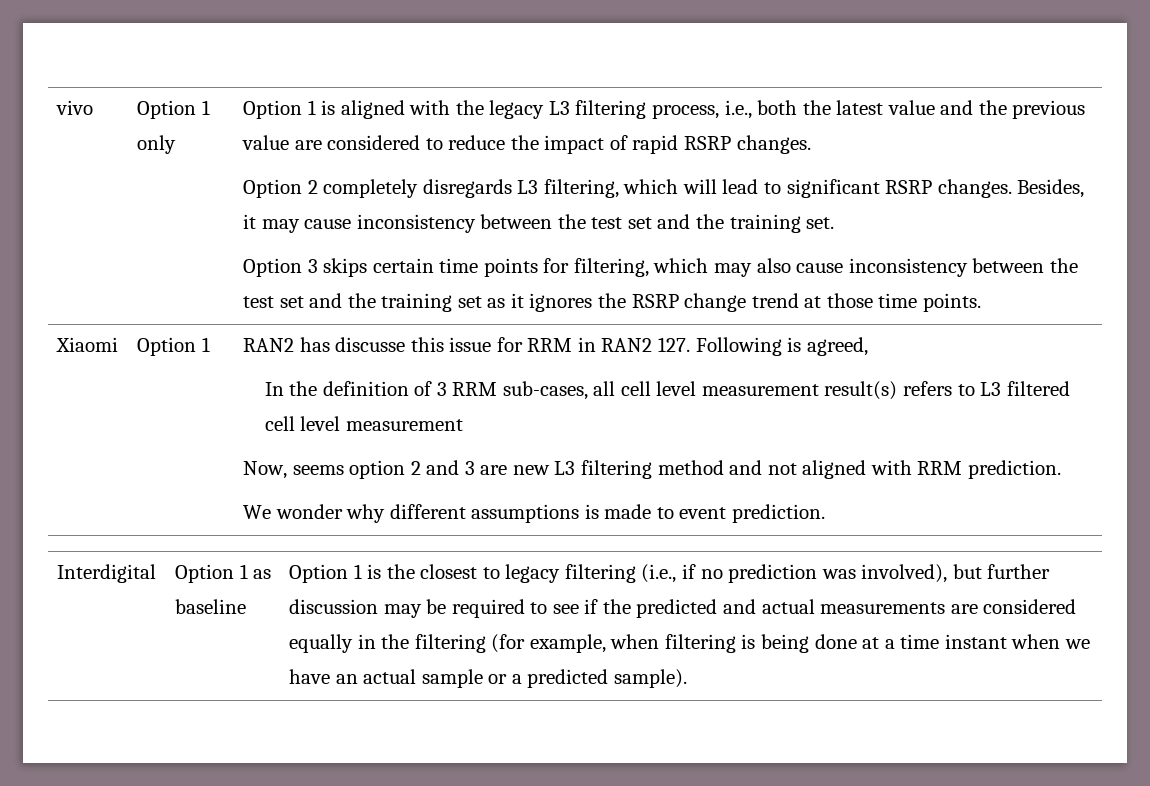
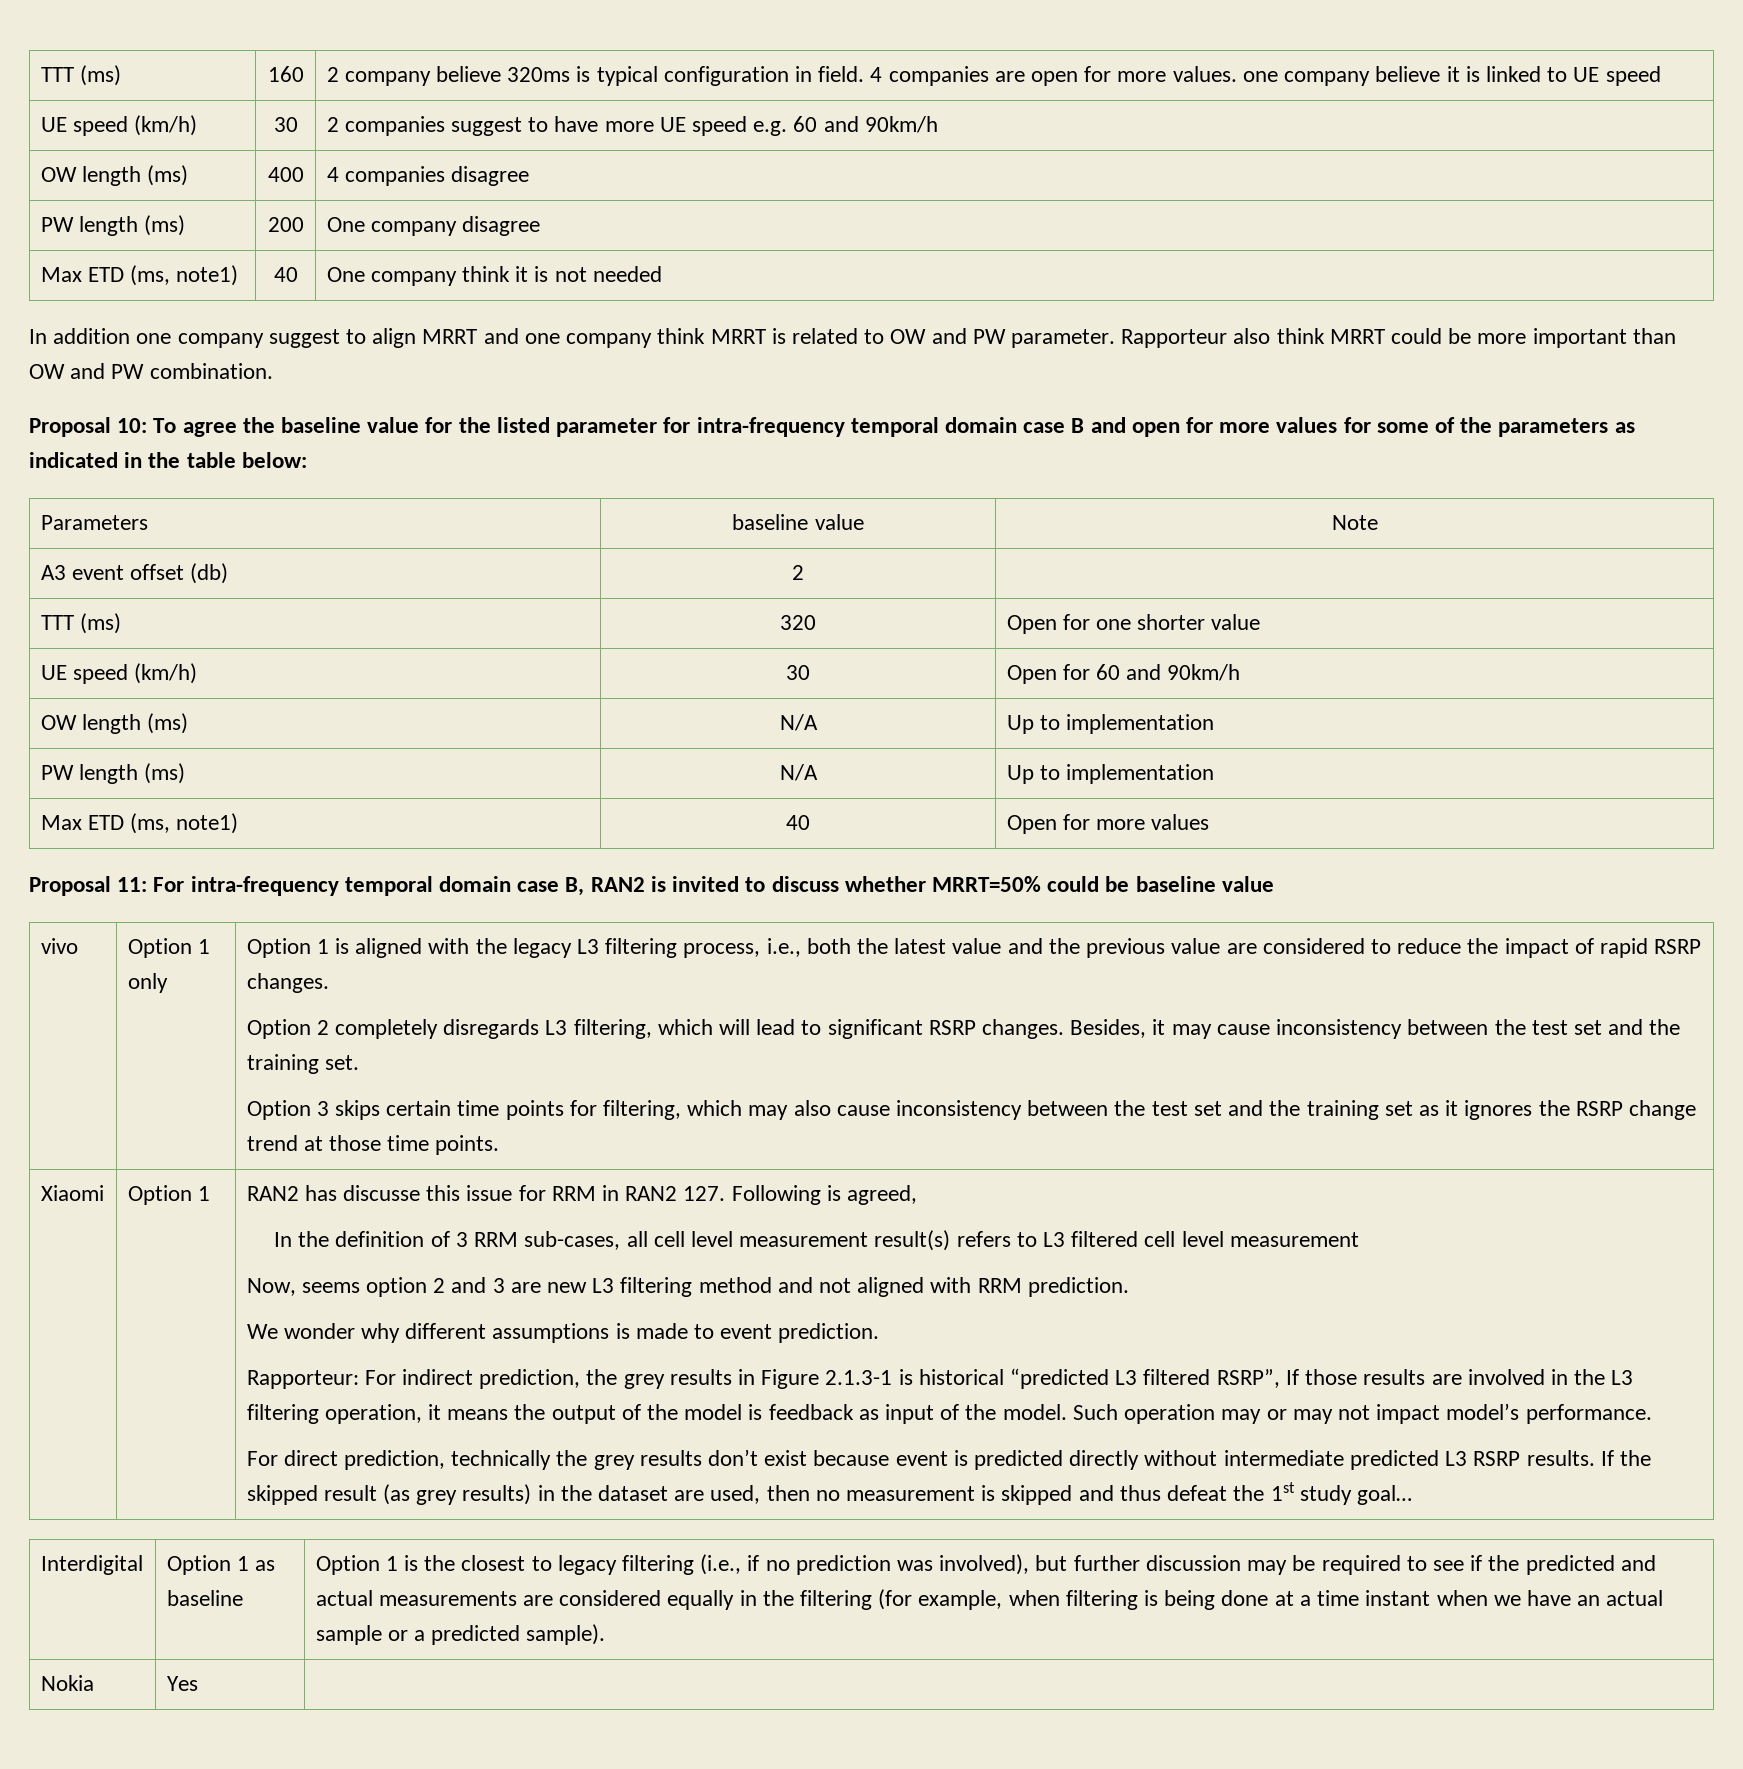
(56, 107) none -> [40,65,121,86] [267,66,304,82] [326,66,1661,86] [40,115,197,136] [273,117,298,132] [326,116,938,136] [40,165,188,186] [267,167,304,182] [326,166,529,186] [40,215,185,236] [267,217,304,232] [326,216,540,236] [40,265,239,286] [273,267,298,282] [326,266,662,286] [29,328,1676,348] [29,363,273,379] [29,417,1635,437] [29,452,307,468] [40,515,148,530] [732,514,864,530] [1331,515,1378,530] [40,563,229,584] [792,565,804,580] [40,613,121,634] [780,615,816,630] [1006,614,1261,634] [40,663,197,684] [786,665,810,680] [1006,664,1241,684] [40,713,188,734] [779,714,818,731] [1006,714,1214,734] [40,763,185,784] [779,764,818,781] [1006,764,1214,784] [40,813,239,834] [786,815,810,830] [1006,814,1210,834] [29,876,1274,896] TTT (ms) | 160 | 2 company believe 320ms is typical configuration in field. 4 companies are open for more values. one company believe it is linked to UE speed // UE speed (km/h) | 30 | 2 companies suggest to have more UE speed e.g. 60 and 90km/h // OW length (ms) | 400 | 4 companies disagree // PW length (ms) | 200 | One company disagree // Max ETD (ms, note1) | 40 | One company think it is not needed // In addition one company suggest to align MRRT and one company think MRRT is related to OW and PW parameter. Rapporteur also think MRRT could be more important than OW and PW combination. // Proposal 10: To agree the baseline value for the listed parameter for intra-frequency temporal domain case B and open for more values for some of the parameters as indicated in the table below: // Parameters | baseline value | Note // A3 event offset (db) | 2 | // TTT (ms) | 320 | Open for one shorter value // UE speed (km/h) | 30 | Open for 60 and 90km/h // OW length (ms) | N/A | Up to implementation // PW length (ms) | N/A | Up to implementation // Max ETD (ms, note1) | 40 | Open for more values // Proposal 11: For intra-frequency temporal domain case B, RAN2 is invited to discuss whether MRRT=50% could be baseline value //
(825, 513) none -> [246,1368,1634,1389] [246,1403,1652,1424] [246,1449,1651,1470] [246,1482,1412,1505] // Rapporteur: For indirect prediction, the grey results in Figure 2.1.3-1 is historical “predicted L3 filtered RSRP”, If those results are involved in the L3 filtering operation, it means the output of the model is feedback as input of the model. Such operation may or may not impact model’s performance. // For direct prediction, technically the grey results don’t exist because event is predicted directly without intermediate predicted L3 RSRP results. If the skipped result (as grey results) in the dataset are used, then no measurement is skipped and thus defeat the 1st study goal…
(687, 678) none -> [40,1675,94,1691] [166,1676,198,1691] // Nokia | Yes |

